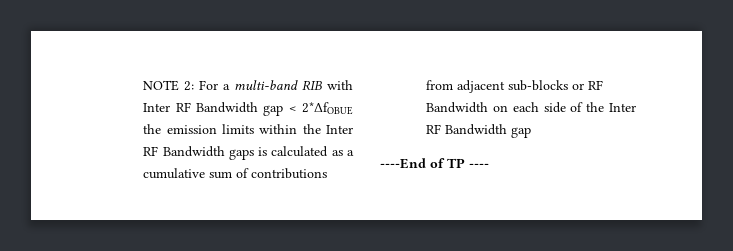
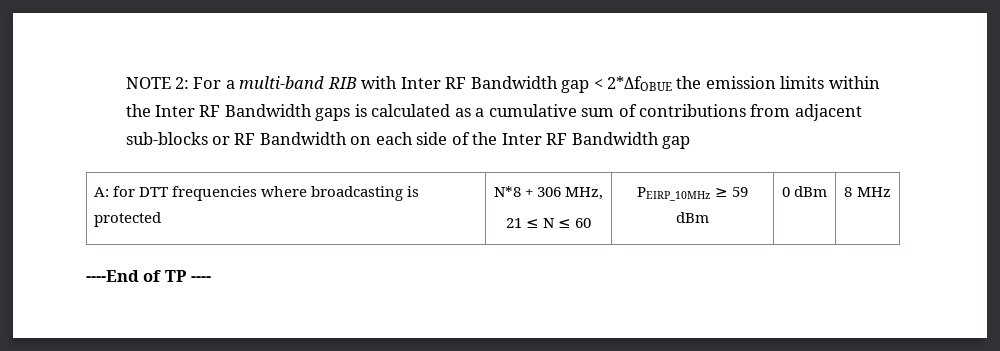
(532, 132) none -> [93,186,420,201] [93,212,161,227] [493,186,604,200] [505,218,592,228] [637,187,748,201] [676,212,709,223] [781,186,828,197] [844,187,891,197] // A: for DTT frequencies where broadcasting is protected | N*8 + 306 MHz, // 21 ≤ N ≤ 60 | PEIRP_10MHz ≥ 59 dBm | 0 dBm | 8 MHz

